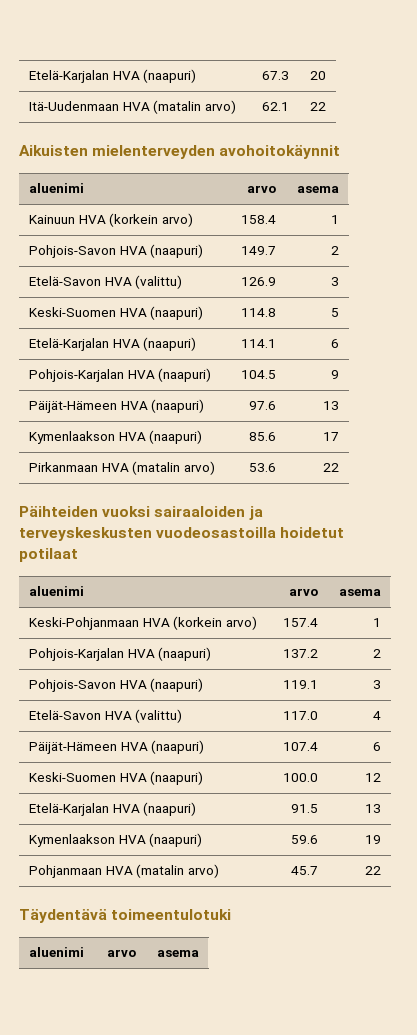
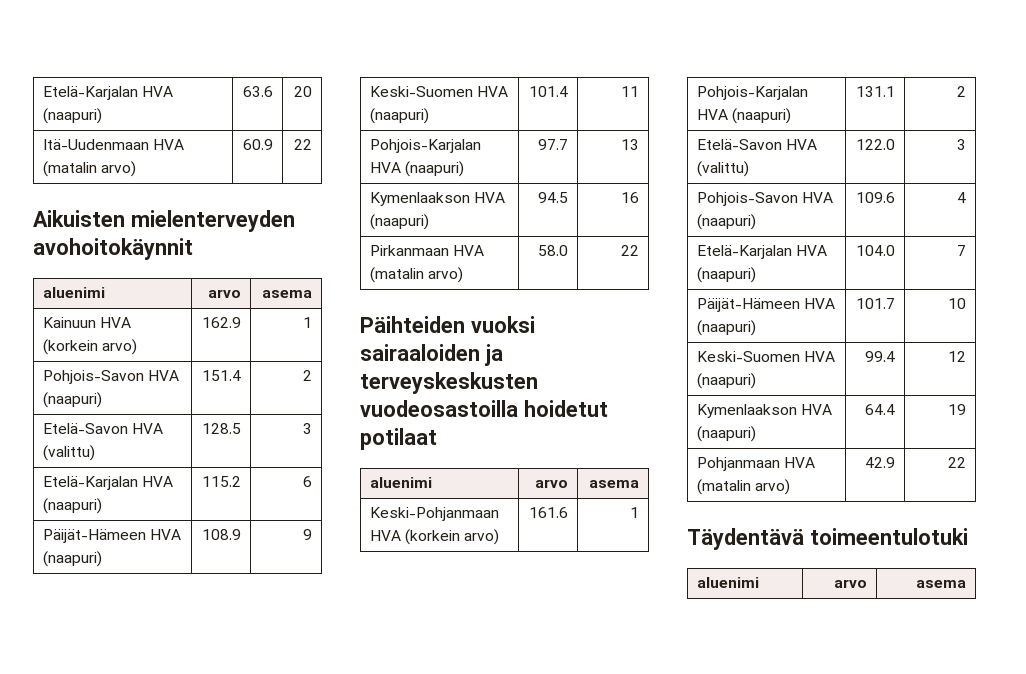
[29,69,197,83] [261,71,289,80] Etelä-Karjalan HVA (naapuri) | 67.3 -> [42,86,173,100] [42,108,102,124] [243,86,274,97] Etelä-Karjalan HVA (naapuri) | 63.6
[261,102,289,111] 62.1 -> [243,139,274,150] 60.9
[240,215,276,224] 158.4 -> [202,317,242,328] 162.9
[240,246,276,255] [330,246,339,255] [29,275,183,289] [240,277,276,286] [330,277,339,286] [29,306,204,320] [240,308,276,317] [330,308,339,317] [29,337,197,351] [240,339,276,348] [330,339,339,348] [29,368,212,382] [240,370,276,379] [330,370,339,379] [29,399,205,413] [248,401,276,410] [322,401,339,410] [29,430,203,444] [248,432,276,441] [322,432,339,441] 149.7 | 2 // Etelä-Savon HVA (valittu) | 126.9 | 3 // Keski-Suomen HVA (naapuri) | 114.8 | 5 // Etelä-Karjalan HVA (naapuri) | 114.1 | 6 // Pohjois-Karjalan HVA (naapuri) | 104.5 | 9 // Päijät-Hämeen HVA (naapuri) | 97.6 | 13 // Kymenlaakson HVA (naapuri) | 85.6 | 17 -> [202,370,242,381] [303,370,313,381] [42,423,163,434] [42,445,95,461] [202,423,242,434] [303,423,313,434] [42,476,173,490] [42,498,102,514] [202,476,242,487] [303,476,313,487] [42,529,181,543] [42,551,102,567] [202,529,242,540] [303,529,313,540] [369,86,508,97] [369,108,429,124] [529,86,569,97] [621,86,640,97] [369,139,481,153] [369,161,464,177] [538,139,569,150] [621,139,640,150] [369,192,505,206] [369,214,429,230] [538,192,569,203] [621,192,640,203] 151.4 | 2 // Etelä-Savon HVA (valittu) | 128.5 | 3 // Etelä-Karjalan HVA (naapuri) | 115.2 | 6 // Päijät-Hämeen HVA (naapuri) | 108.9 | 9 // Keski-Suomen HVA (naapuri) | 101.4 | 11 // Pohjois-Karjalan HVA (naapuri) | 97.7 | 13 // Kymenlaakson HVA (naapuri) | 94.5 | 16
[248,463,276,472] 53.6 -> [538,245,569,256] 58.0
[282,618,318,627] 157.4 -> [529,507,569,518] 161.6
[282,649,318,658] [372,649,381,658] [29,678,204,692] [282,680,318,689] [372,680,381,689] [29,709,183,723] [282,711,318,720] [372,711,381,720] [29,740,205,754] [282,742,318,751] [372,742,381,751] [29,771,204,785] [282,773,318,782] 137.2 | 2 // Pohjois-Savon HVA (naapuri) | 119.1 | 3 // Etelä-Savon HVA (valittu) | 117.0 | 4 // Päijät-Hämeen HVA (naapuri) | 107.4 | 6 // Keski-Suomen HVA (naapuri) | 100.0 -> [856,86,896,97] [957,86,967,97] [696,139,817,150] [696,161,749,177] [856,139,896,150] [957,139,967,150] [696,192,833,206] [696,214,756,230] [856,192,896,203] [957,192,967,203] [696,245,827,259] [696,267,756,283] [856,245,896,256] [957,245,967,256] [696,298,835,312] [696,320,756,336] [856,298,896,309] [948,298,967,309] [696,351,835,362] [696,373,756,389] [865,351,896,362] 131.1 | 2 // Etelä-Savon HVA (valittu) | 122.0 | 3 // Pohjois-Savon HVA (naapuri) | 109.6 | 4 // Etelä-Karjalan HVA (naapuri) | 104.0 | 7 // Päijät-Hämeen HVA (naapuri) | 101.7 | 10 // Keski-Suomen HVA (naapuri) | 99.4
[29,802,197,816] [290,804,318,813] [364,804,381,813] [29,833,203,847] [290,835,318,844] // Etelä-Karjalan HVA (naapuri) | 91.5 | 13 // Kymenlaakson HVA (naapuri) | 59.6 -> [696,404,832,418] [696,426,756,442] [865,404,896,415] // Kymenlaakson HVA (naapuri) | 64.4
[290,866,318,875] 45.7 -> [865,457,896,468] 42.9

